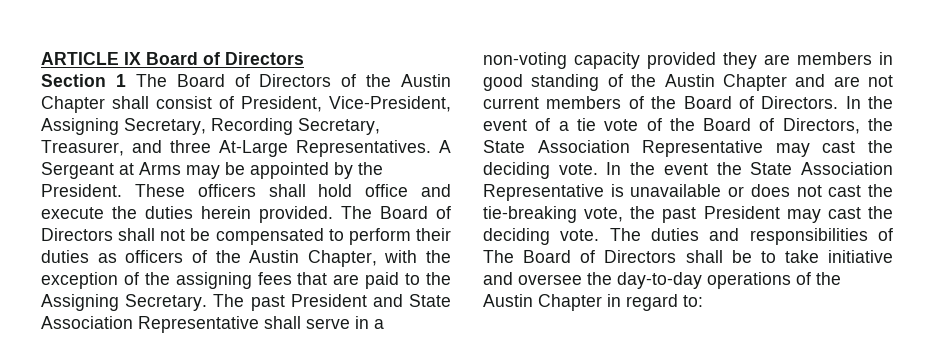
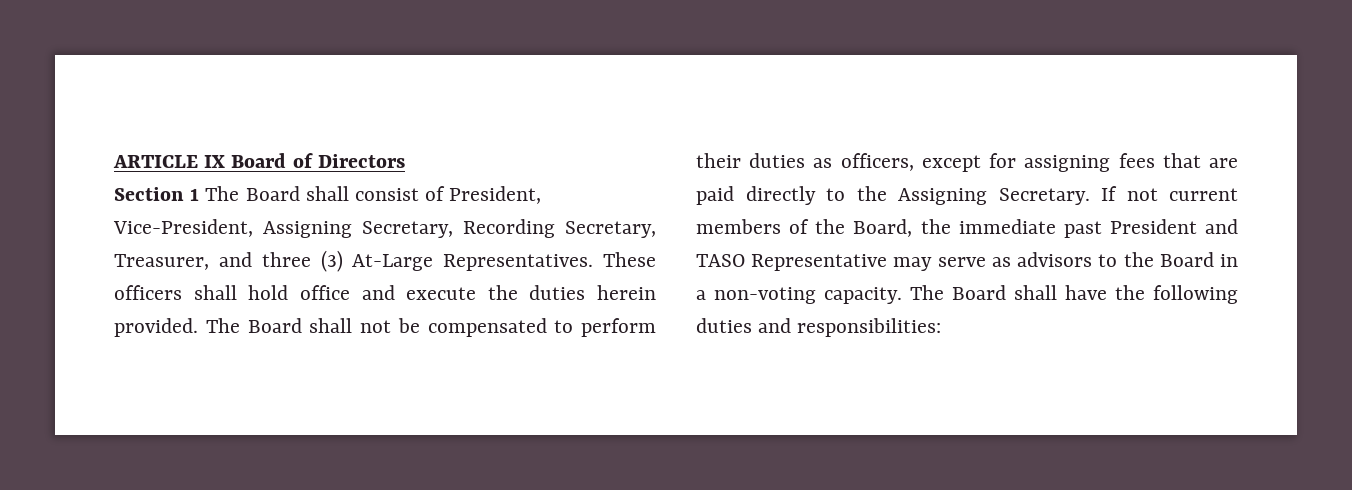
[234,74,451,87] [41,96,105,113] of Directors of the Austin Chapter -> (300, 193) none
(211, 146) none -> [320,250,343,272] (3)
[439,140,451,153] [41,162,383,179] [41,184,122,197] A Sergeant at Arms may be appointed by the President. -> (594, 262) none
[436,206,451,219] [41,228,113,241] of Directors -> (302, 325) none
[125,250,451,267] [41,272,170,289] officers of the Austin Chapter, with the exception of the -> [840,153,1017,172] officers, except for
(400, 280) none -> [745,186,816,205] directly
[213,294,451,311] [41,316,384,333] [483,52,893,69] [483,74,860,91] The past President and State Association Representative shall serve in a non-voting capacity provided they are members in good standing of the Austin Chapter and are -> [1101,186,1117,201] If
[683,96,893,109] [483,118,893,134] [483,140,893,157] [483,162,893,179] [483,184,893,201] [483,206,893,223] [483,228,893,245] [483,250,893,263] [483,272,841,289] [483,294,703,311] Board of Directors. In the event of a tie vote of the Board of Directors, the State Association Representative may cast the deciding vote. In the event the State Association Representative is unavailable or does not cast the tie-breaking vote, the past President may cast the deciding vote. The duties and responsibilities of The Board of Directors shall be to take initiative and oversee the day-to-day operations of the Austin Chapter in regard to: -> [853,219,1238,238] [696,252,1238,271] [696,285,1238,304] [696,318,942,337] Board, the immediate past President and TASO Representative may serve as advisors to the Board in a non-voting capacity. The Board shall have the following duties and responsibilities:

